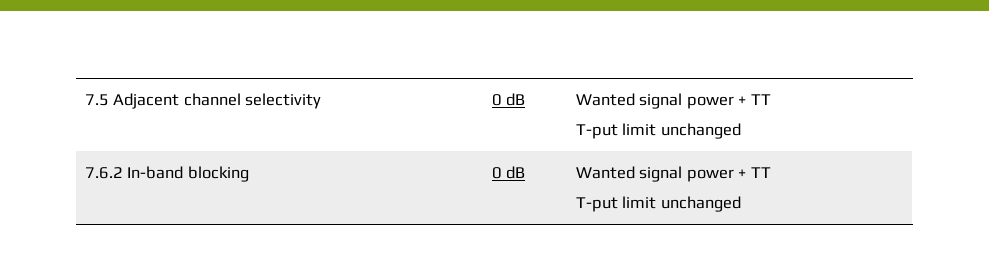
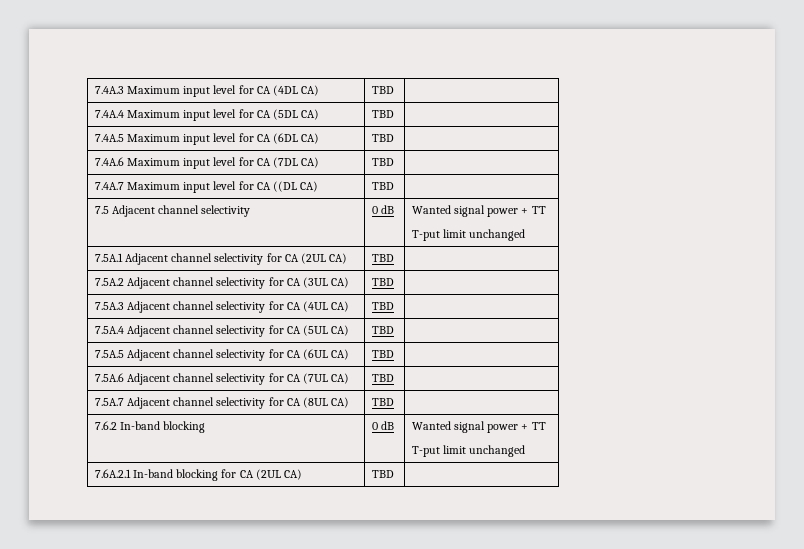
(84, 100) none -> [94,85,320,97] [371,86,394,94] [94,109,320,121] [371,110,394,118] [94,133,320,145] [371,134,394,142] [94,157,320,169] [371,158,394,166] [94,181,319,193] [371,182,394,190] 7.4A.3 Maximum input level for CA (4DL CA) | TBD | // 7.4A.4 Maximum input level for CA (5DL CA) | TBD | // 7.4A.5 Maximum input level for CA (6DL CA) | TBD | // 7.4A.6 Maximum input level for CA (7DL CA) | TBD | // 7.4A.7 Maximum input level for CA ((DL CA) | TBD | //
(741, 131) none -> [94,253,348,265] [371,254,394,262] [94,277,350,289] [371,278,394,286] [94,301,350,313] [371,302,394,310] [94,325,350,337] [371,326,394,334] [94,349,350,361] [371,350,394,358] [94,373,350,385] [371,374,394,382] [94,397,350,409] [371,398,394,406] // 7.5A.1 Adjacent channel selectivity for CA (2UL CA) | TBD | // 7.5A.2 Adjacent channel selectivity for CA (3UL CA) | TBD | // 7.5A.3 Adjacent channel selectivity for CA (4UL CA) | TBD | // 7.5A.4 Adjacent channel selectivity for CA (5UL CA) | TBD | // 7.5A.5 Adjacent channel selectivity for CA (6UL CA) | TBD | // 7.5A.6 Adjacent channel selectivity for CA (7UL CA) | TBD | // 7.5A.7 Adjacent channel selectivity for CA (8UL CA) | TBD |
(741, 204) none -> [94,469,303,481] [371,470,394,478] // 7.6A.2.1 In-band blocking for CA (2UL CA) | TBD |

